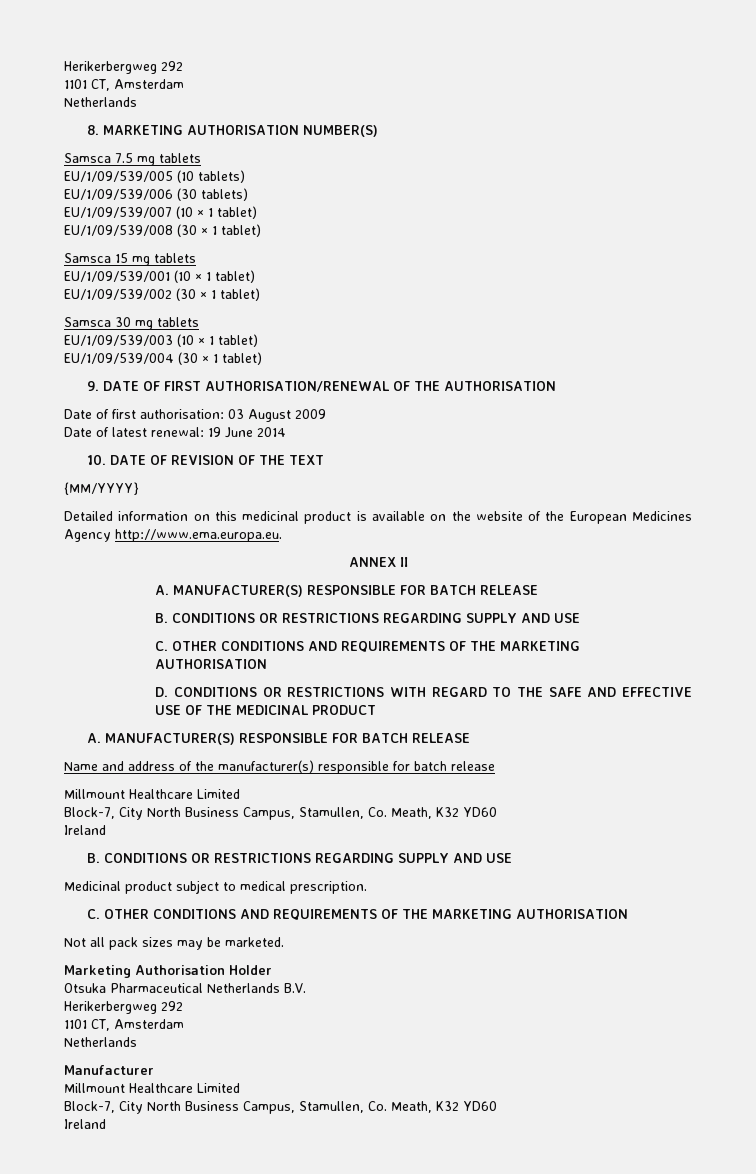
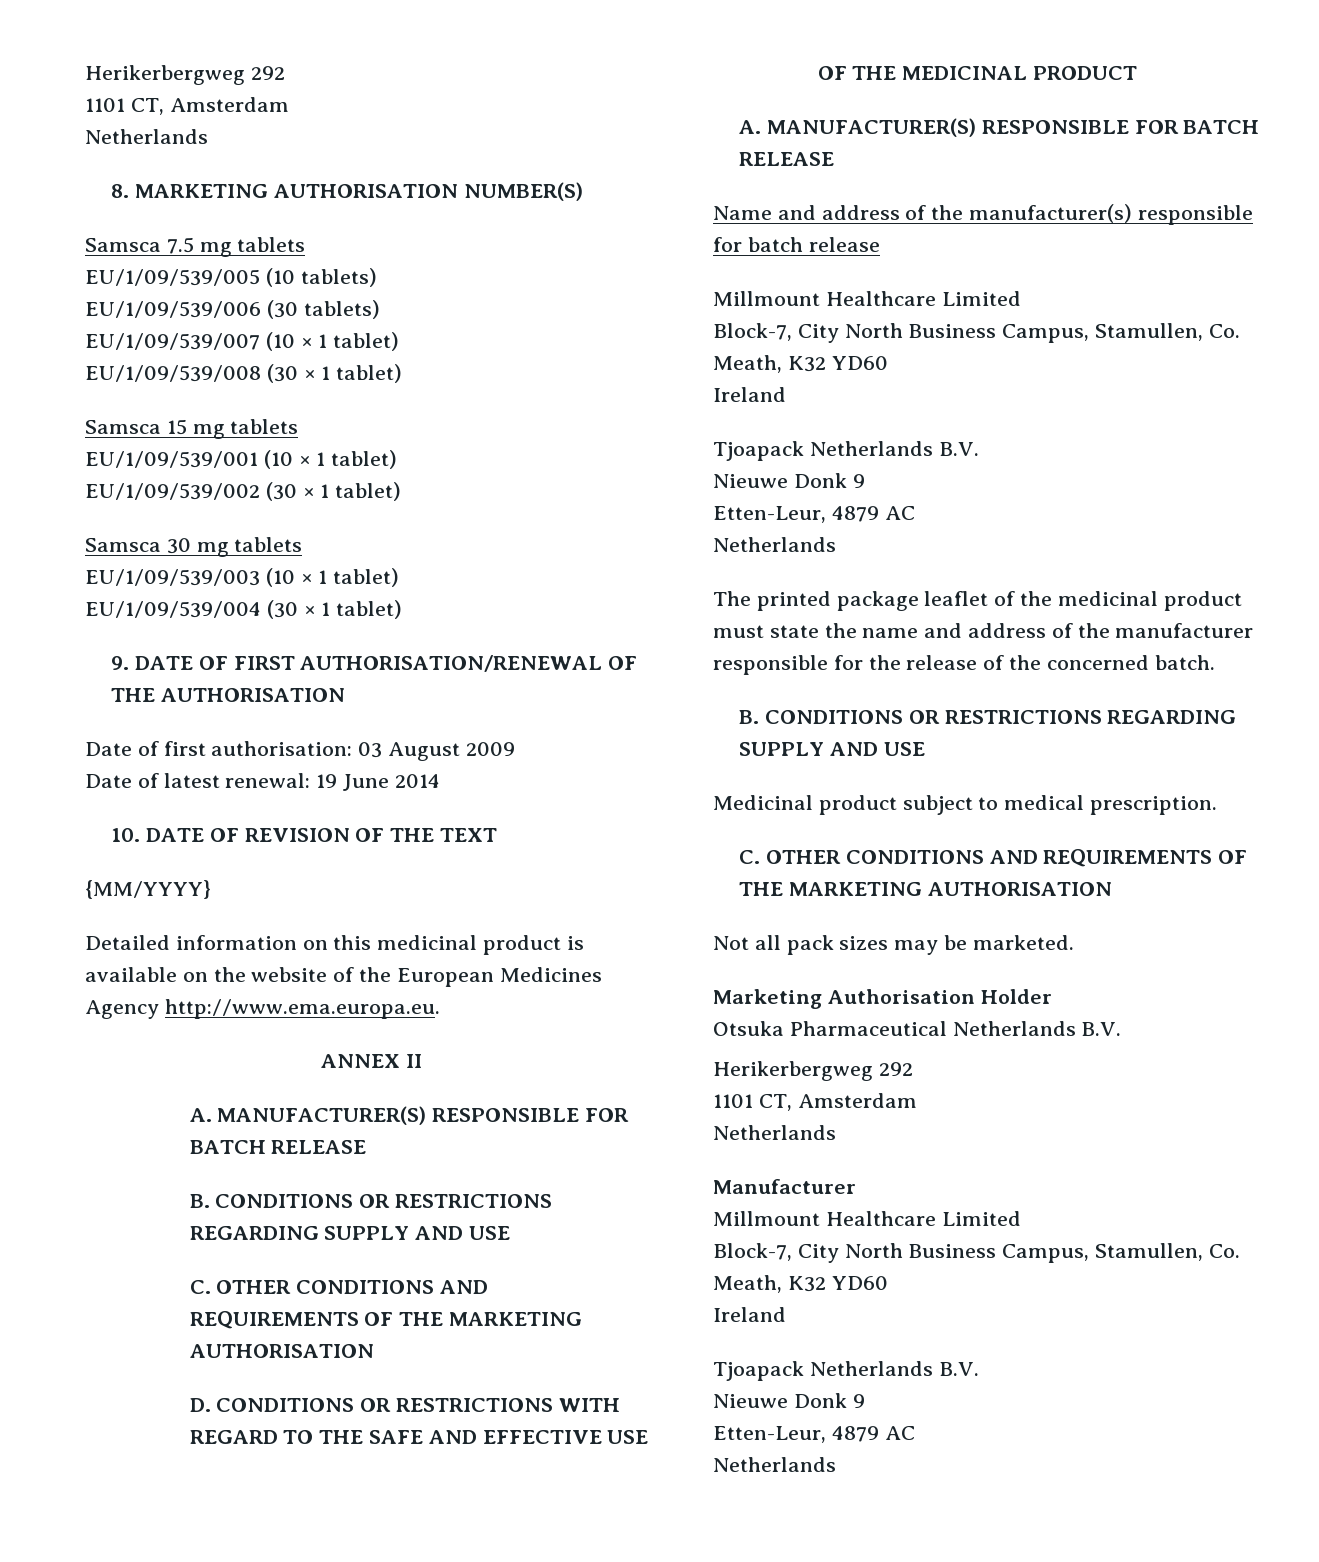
(106, 830) none -> [713,441,979,461] [713,473,865,488] [713,506,915,523] [713,537,836,552] [713,591,1242,611] [713,623,1254,638] [713,655,1215,675] // Tjoapack Netherlands B.V. // Nieuwe Donk 9 // Etten-Leur, 4879 AC // Netherlands // The printed package leaflet of the medicinal product must state the name and address of the manufacturer responsible for the release of the concerned batch.
(106, 1124) none -> [713,1361,979,1381] [713,1393,865,1408] [713,1426,915,1443] [713,1457,836,1472] // Tjoapack Netherlands B.V. // Nieuwe Donk 9 // Etten-Leur, 4879 AC // Netherlands

